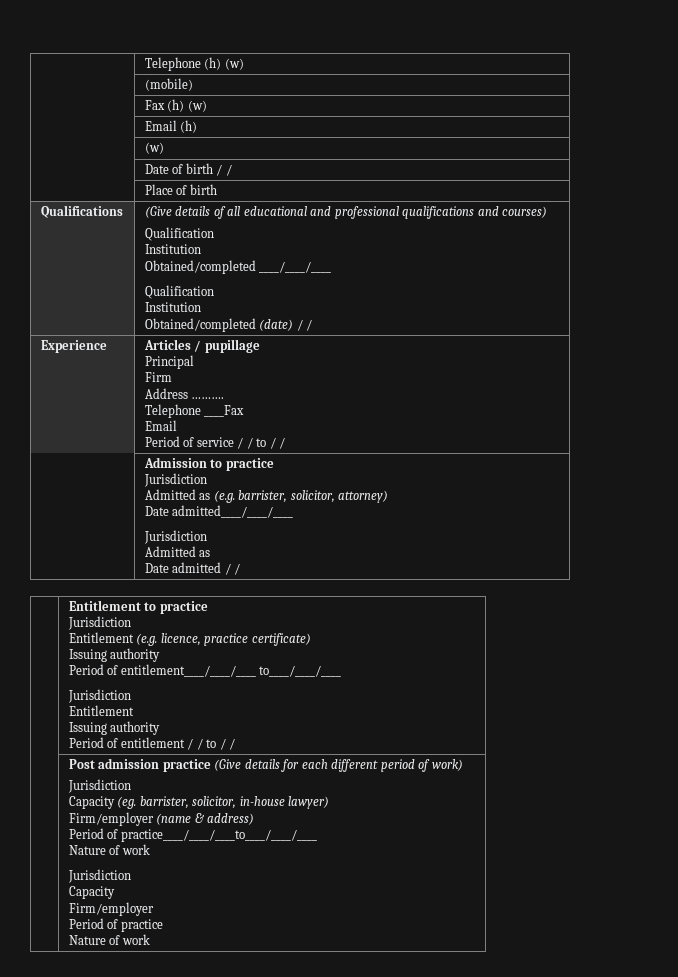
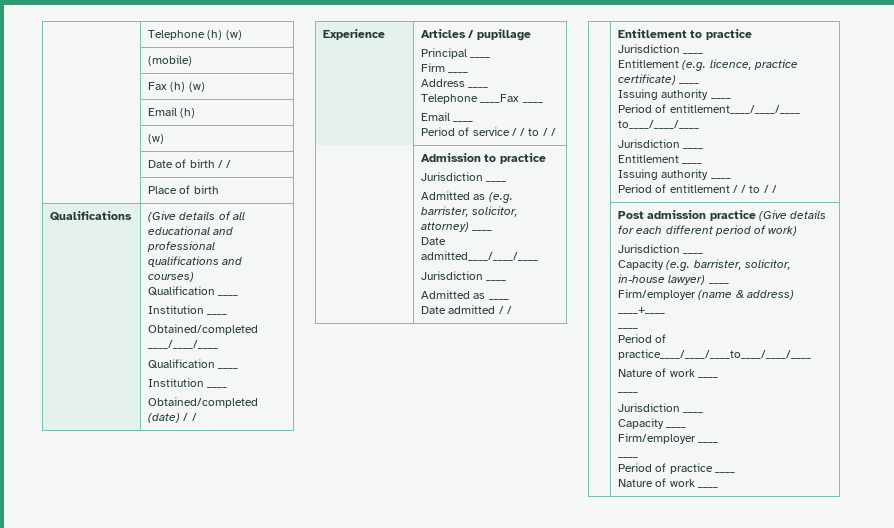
[144,244,201,254] // Institution -> [218,295,239,296] [148,305,205,314] [207,314,228,315] ____ // Institution ____
[144,302,201,312] // Institution -> [218,368,239,369] [148,378,205,387] [207,387,228,388] ____ // Institution ____
(194, 362) none -> [470,57,491,58] ____
(172, 377) none -> [448,72,469,73] ____
[191,397,225,399] ………. -> [468,87,489,88] ____
[144,420,177,431] // Email -> [522,102,543,103] [421,112,451,121] [453,121,474,122] ____ // Email ____
(207, 480) none -> [486,181,507,182] ____
(389, 496) none -> [472,230,493,231] ____
[144,546,211,557] // Admitted as -> [486,280,507,281] [421,290,486,299] [488,299,509,300] ____ // Admitted as ____
(131, 623) none -> [683,53,704,54] ____
[68,648,161,662] // Issuing authority -> [679,83,700,84] [618,89,731,100] ____ // Issuing authority ____
[68,705,134,716] [68,721,161,735] // Entitlement // Issuing authority -> [683,148,704,149] [618,154,680,163] [682,163,703,164] [618,169,731,180] ____ // Entitlement ____ // Issuing authority ____
[68,796,137,809] // Capacity (eg. -> [683,253,704,254] [618,259,691,271] ____ // Capacity (e.g.
(330, 802) none -> [708,283,729,284] ____
(255, 819) none -> [618,307,666,314] [618,328,639,329] ____+____ // ____
[67,869,131,883] [68,886,115,899] [68,902,154,916] // Jurisdiction // Capacity // Firm/employer -> [697,377,718,378] [618,392,639,393] [618,403,681,412] [683,412,704,413] [618,418,687,429] [618,433,719,444] [618,457,639,458] ____ // ____ // Jurisdiction ____ // Capacity ____ // Firm/employer ____ // ____
[68,934,150,945] // Nature of work -> [714,472,735,473] [618,478,695,487] [697,487,718,488] ____ // Nature of work ____

